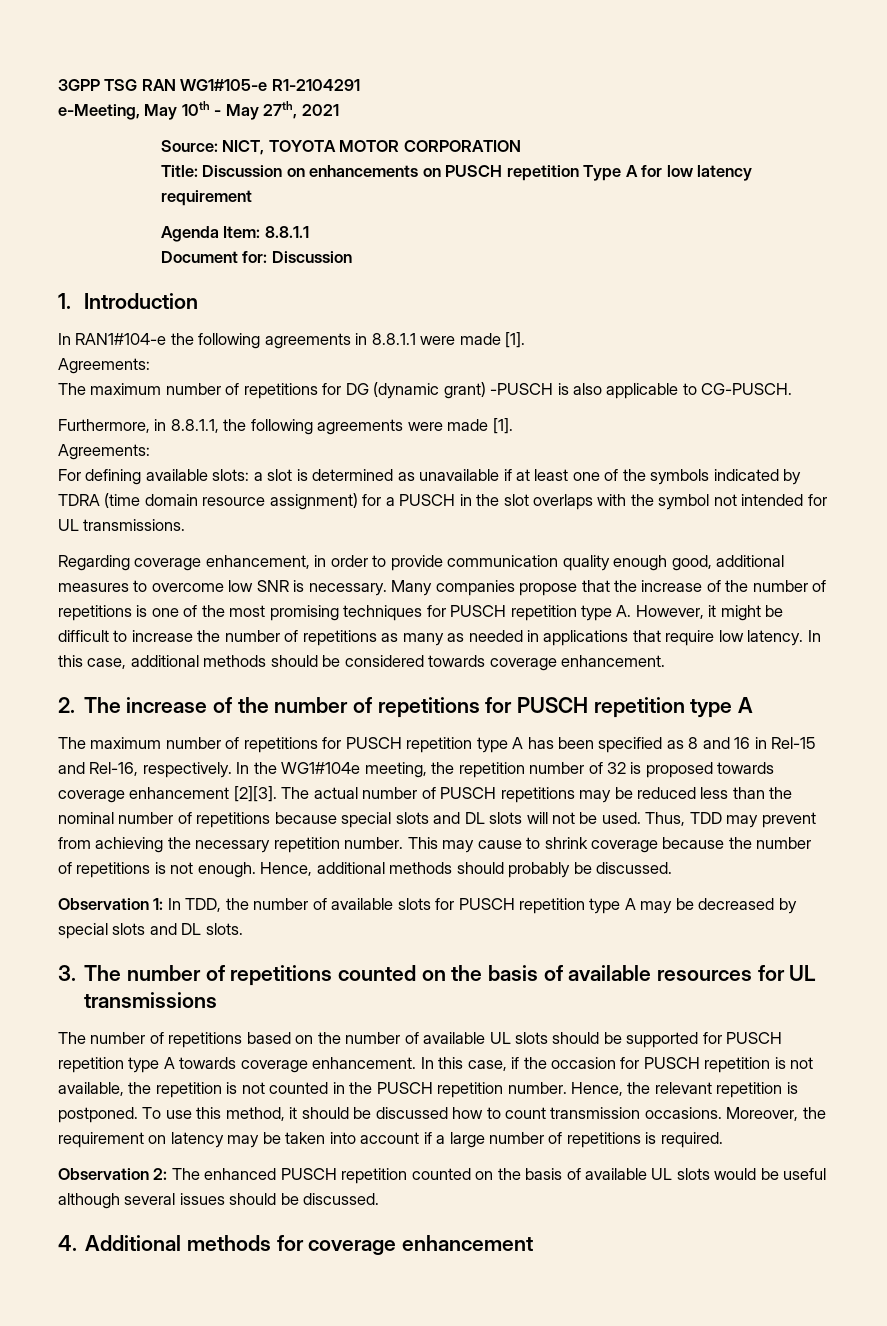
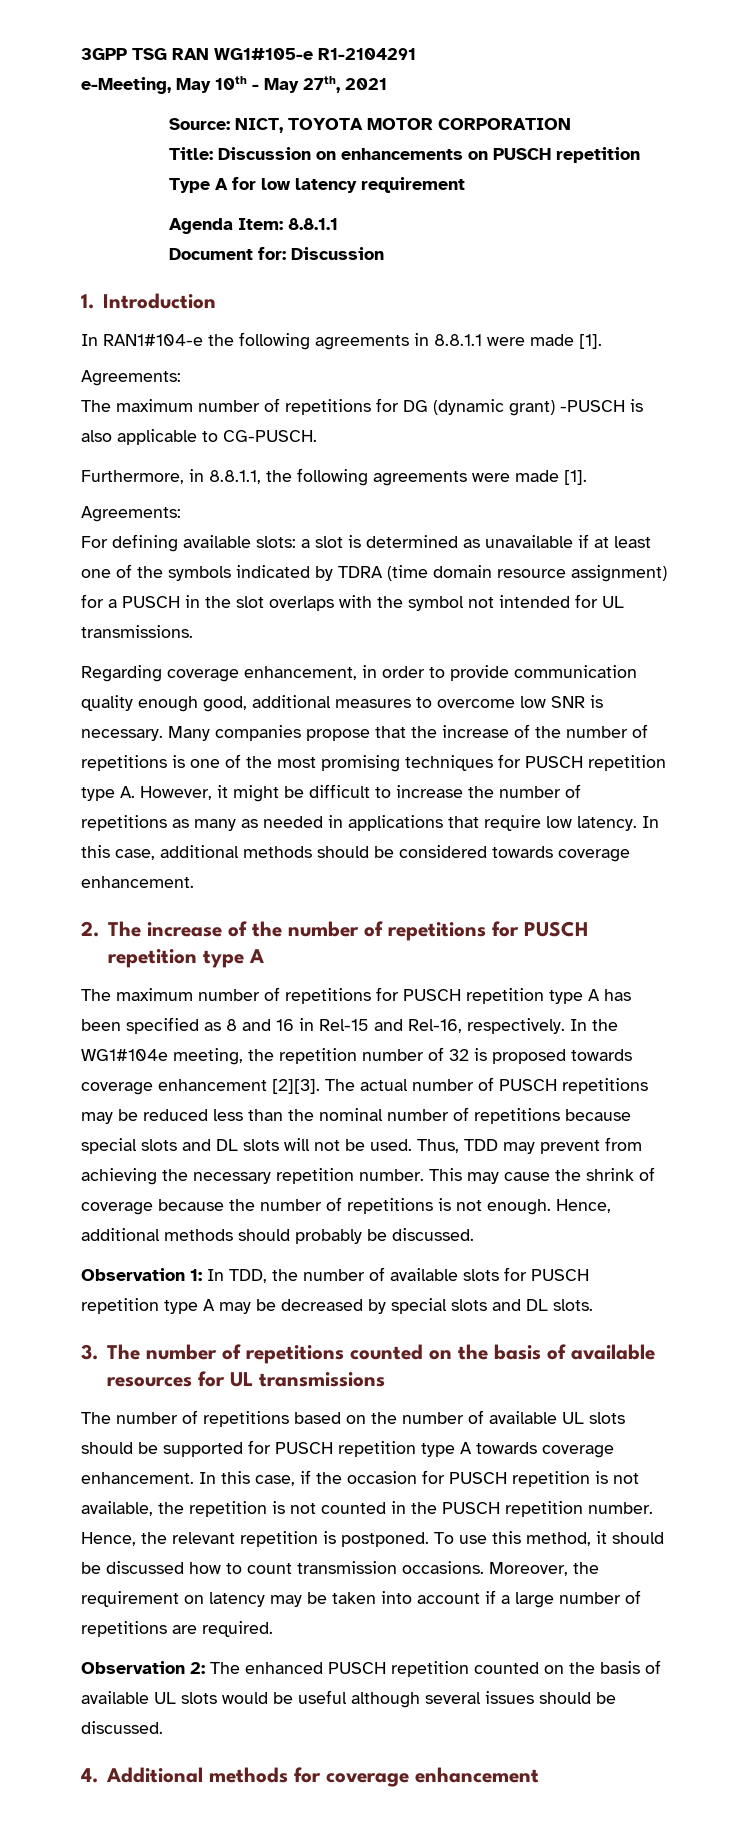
[526,837,588,849] to shrink -> [555,1167,655,1181] the shrink of
[645,1132,657,1144] is -> [172,1625,197,1634] are

